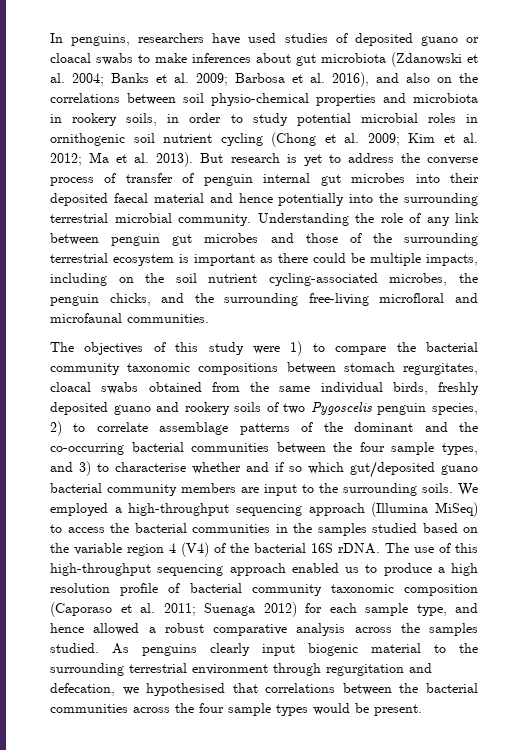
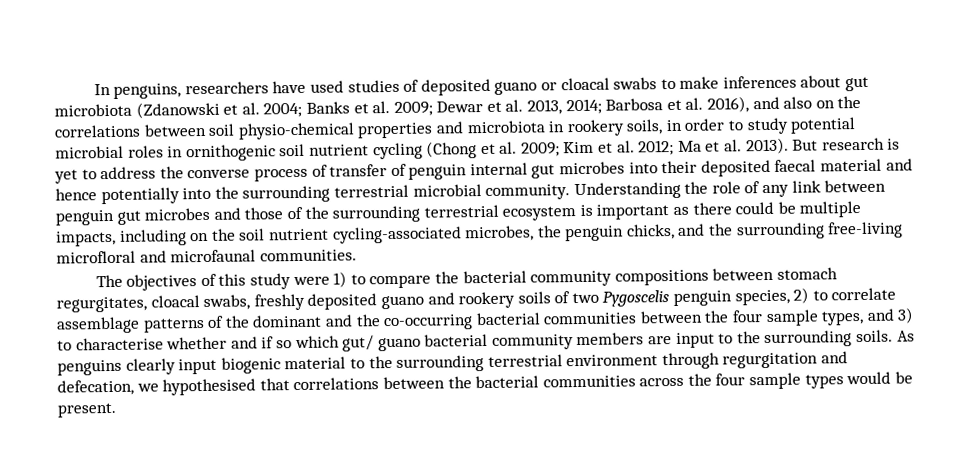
(228, 79) none -> [436,98,602,115] Dewar et al. 2013, 2014;
[127,363,191,372] taxonomic -> (613, 278) none
[101,382,428,395] swabs obtained from the same individual birds, -> [203,294,251,310] swabs,
[350,461,435,478] gut/deposited -> [342,335,375,352] gut/
[458,483,478,496] [50,502,479,517] [50,523,478,536] [50,542,478,557] [50,563,478,576] [50,583,478,596] [50,602,478,617] [50,623,478,636] [50,643,99,653] We employed a high-throughput sequencing approach (Illumina MiSeq) to access the bacterial communities in the samples studied based on the variable region 4 (V4) of the bacterial 16S rDNA. The use of this high-throughput sequencing approach enabled us to produce a high resolution profile of bacterial community taxonomic composition (Caporaso et al. 2011; Suenaga 2012) for each sample type, and hence allowed a robust comparative analysis across the samples studied. -> (894, 336) none

